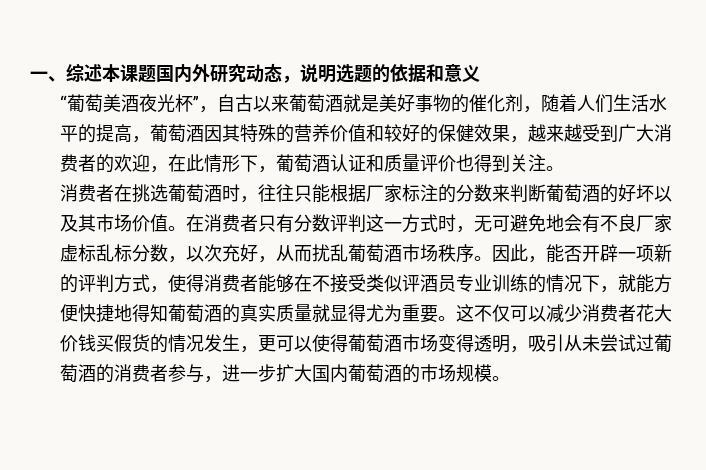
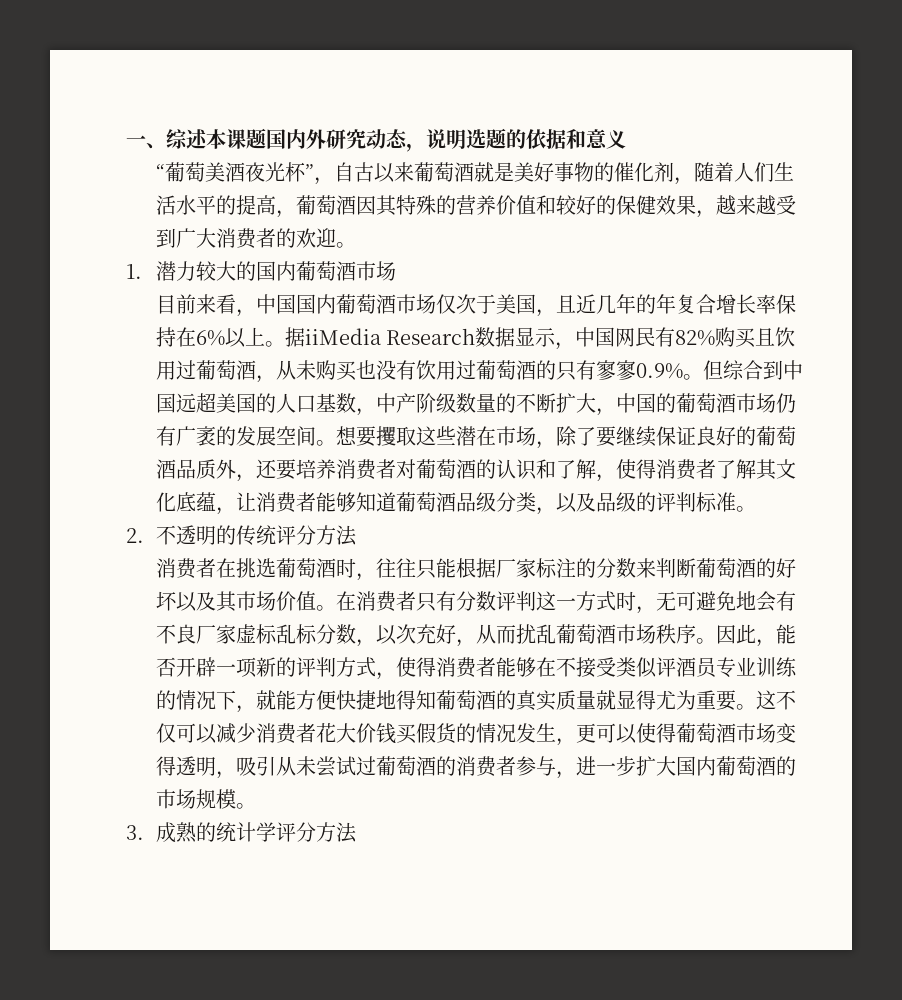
[149,154,564,173] ，在此情形下，葡萄酒认证和质量评价也得到关注。 -> [335,242,356,248] [126,261,396,281] [155,294,796,317] [155,327,796,350] [155,360,803,383] [155,393,796,416] [155,426,796,449] [155,459,796,482] [155,492,756,515] [126,525,357,546] 。 // 1.潜力较大的国内葡萄酒市场 // 目前来看，中国国内葡萄酒市场仅次于美国，且近几年的年复合增长率保持在6%以上。据iiMedia Research数据显示，中国网民有82%购买且饮用过葡萄酒，从未购买也没有饮用过葡萄酒的只有寥寥0.9%。但综合到中国远超美国的人口基数，中产阶级数量的不断扩大，中国的葡萄酒市场仍有广袤的发展空间。想要攫取这些潜在市场，除了要继续保证良好的葡萄酒品质外，还要培养消费者对葡萄酒的认识和了解，使得消费者了解其文化底蕴，让消费者能够知道葡萄酒品级分类，以及品级的评判标准。 // 2.不透明的传统评分方法
(510, 378) none -> [126,822,357,843] // 3.成熟的统计学评分方法

